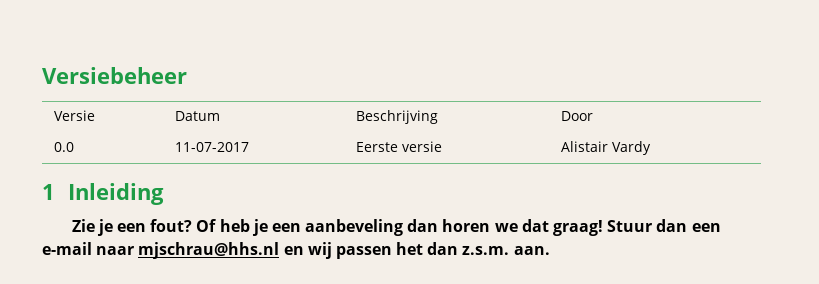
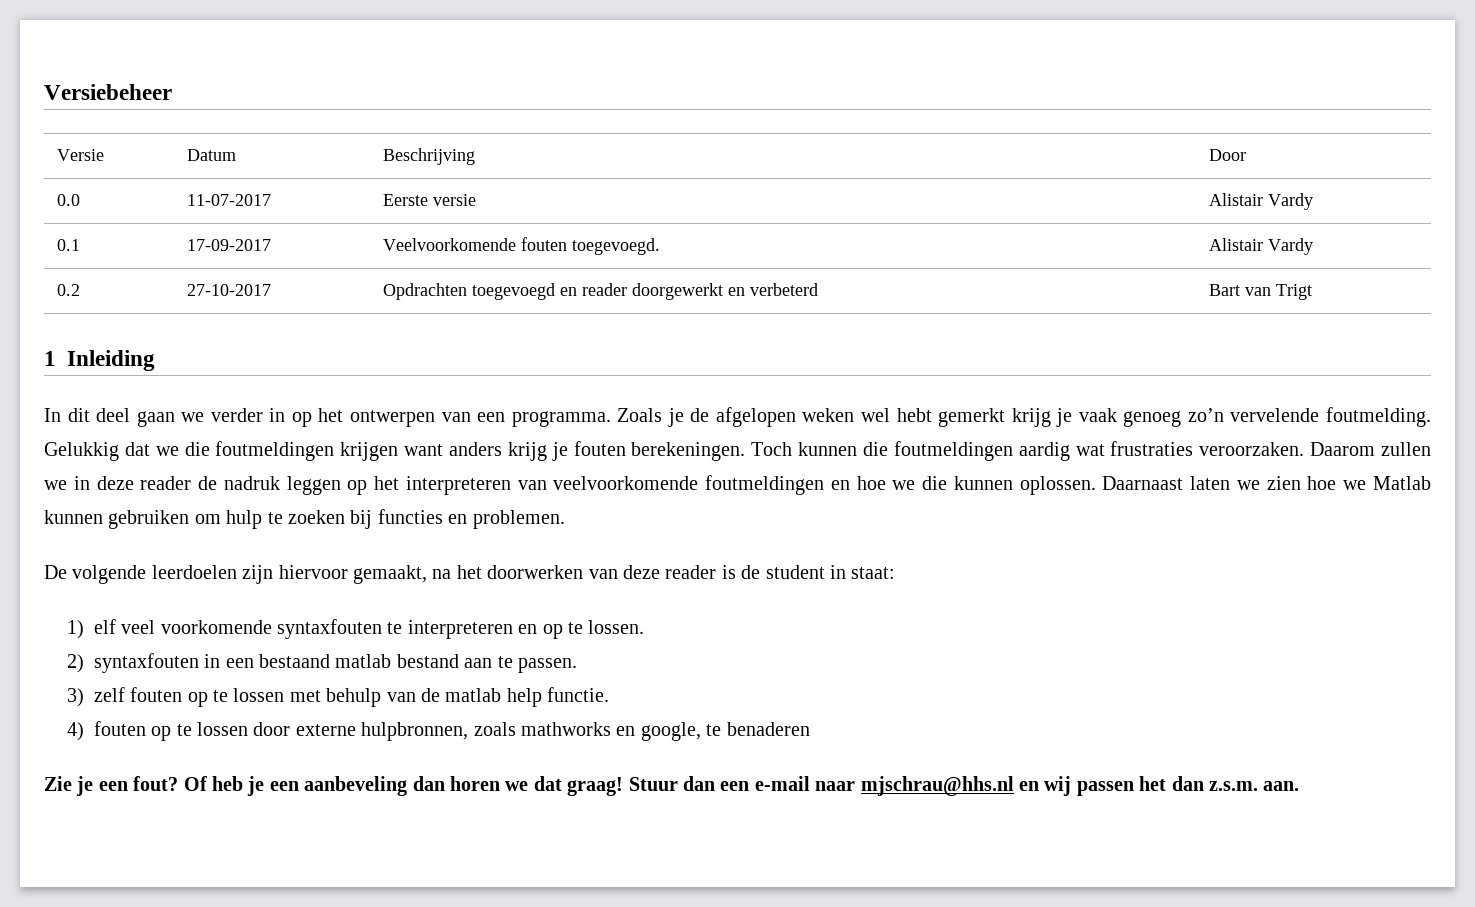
[42,183,164,205] // 1 Inleiding -> [57,239,81,251] [187,239,272,251] [383,237,661,255] [1209,238,1314,255] [57,284,81,296] [187,284,272,296] [383,283,819,300] [1209,284,1313,300] [44,350,155,371] [44,407,1432,427] [44,441,1432,461] [44,475,1431,495] [44,509,565,529] [44,565,896,584] [66,619,645,639] [66,653,577,673] [66,687,610,707] [66,721,810,741] // 0.1 | 17-09-2017 | Veelvoorkomende fouten toegevoegd. | Alistair Vardy // 0.2 | 27-10-2017 | Opdrachten toegevoegd en reader doorgewerkt en verbeterd | Bart van Trigt // 1 Inleiding // In dit deel gaan we verder in op het ontwerpen van een programma. Zoals je de afgelopen weken wel hebt gemerkt krijg je vaak genoeg zo’n vervelende foutmelding. Gelukkig dat we die foutmeldingen krijgen want anders krijg je fouten berekeningen. Toch kunnen die foutmeldingen aardig wat frustraties veroorzaken. Daarom zullen we in deze reader de nadruk leggen op het interpreteren van veelvoorkomende foutmeldingen en hoe we die kunnen oplossen. Daarnaast laten we zien hoe we Matlab kunnen gebruiken om hulp te zoeken bij functies en problemen. // De volgende leerdoelen zijn hiervoor gemaakt, na het doorwerken van deze reader is de student in staat: // 1) elf veel voorkomende syntaxfouten te interpreteren en op te lossen. // 2) syntaxfouten in een bestaand matlab bestand aan te passen. // 3) zelf fouten op te lossen met behulp van de matlab help functie. // 4) fouten op te lossen door externe hulpbronnen, zoals mathworks en google, te benaderen

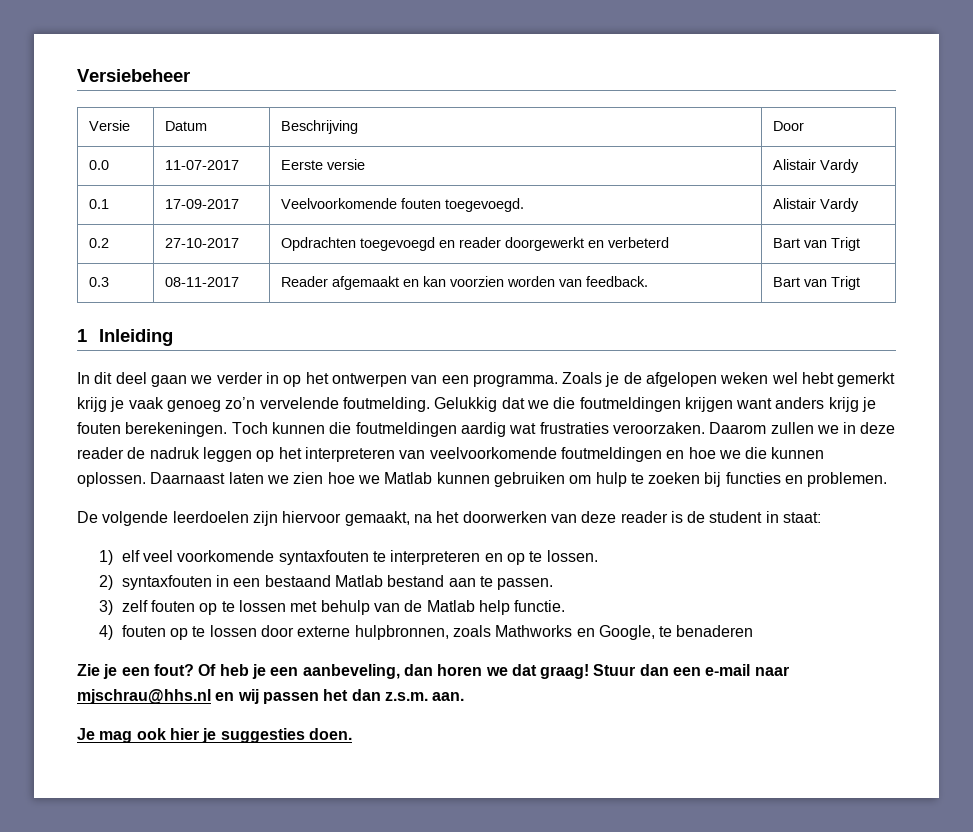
(1313, 292) none -> [88,277,109,287] [164,277,239,287] [280,276,648,290] [772,276,860,290] // 0.3 | 08-11-2017 | Reader afgemaakt en kan voorzien worden van feedback. | Bart van Trigt
[335,654,392,668] matlab -> [334,575,383,587] Matlab
[445,688,502,702] matlab -> [426,600,475,612] Matlab
[520,722,701,741] mathworks en google, -> [495,625,655,640] Mathworks en Google,
[304,776,408,796] aanbeveling -> [302,664,400,679] aanbeveling,
(1300, 786) none -> [77,728,352,743] // Je mag ook hier je suggesties doen.

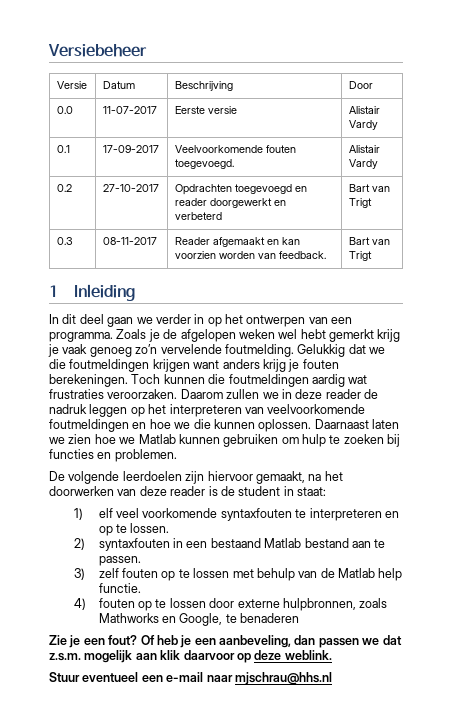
[437,664,483,676] horen -> [318,638,359,648] passen
[540,664,789,679] [77,689,465,704] [77,728,352,743] graag! Stuur dan een e-mail naar mjschrau@hhs.nl en wij passen het dan z.s.m. aan. // Je mag ook hier je suggesties doen. -> [49,650,332,663] [49,672,332,685] z.s.m. mogelijk aan klik daarvoor op deze weblink. // Stuur eventueel een e-mail naar mjschrau@hhs.nl

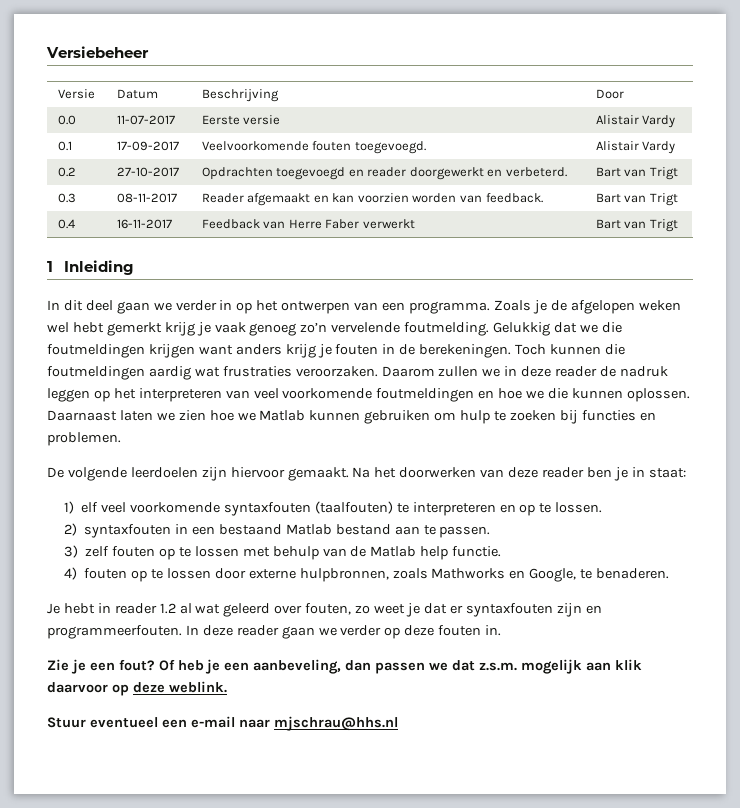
[174,212,222,220] verbeterd -> [505,167,567,177] verbeterd.
(372, 256) none -> [57,219,75,229] [116,219,172,229] [201,219,415,229] [595,219,678,232] // 0.4 | 16-11-2017 | Feedback van Herre Faber verwerkt | Bart van Trigt
(339, 364) none -> [382,344,416,355] in de
[267,404,366,414] veelvoorkomende -> [253,388,373,399] veel voorkomende
[255,471,322,484] gemaakt, na -> [287,467,371,481] gemaakt. Na
[208,486,281,496] is de student -> [586,467,628,481] ben je
(292, 514) none -> [314,501,393,514] (taalfouten)
[240,613,300,623] benaderen -> [596,568,670,579] [47,603,602,617] [47,625,502,639] benaderen. // Je hebt in reader 1.2 al wat geleerd over fouten, zo weet je dat er syntaxfouten zijn en programmeerfouten. In deze reader gaan we verder op deze fouten in.

